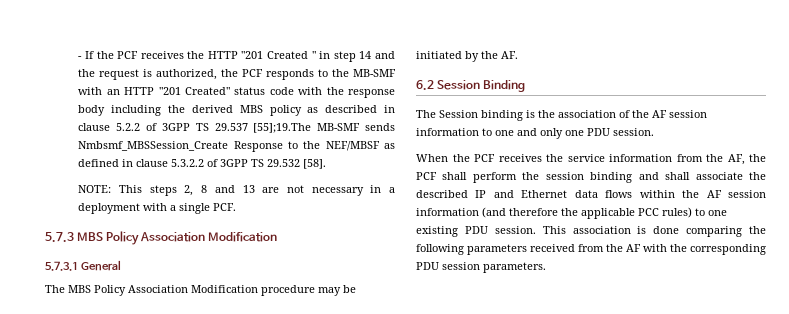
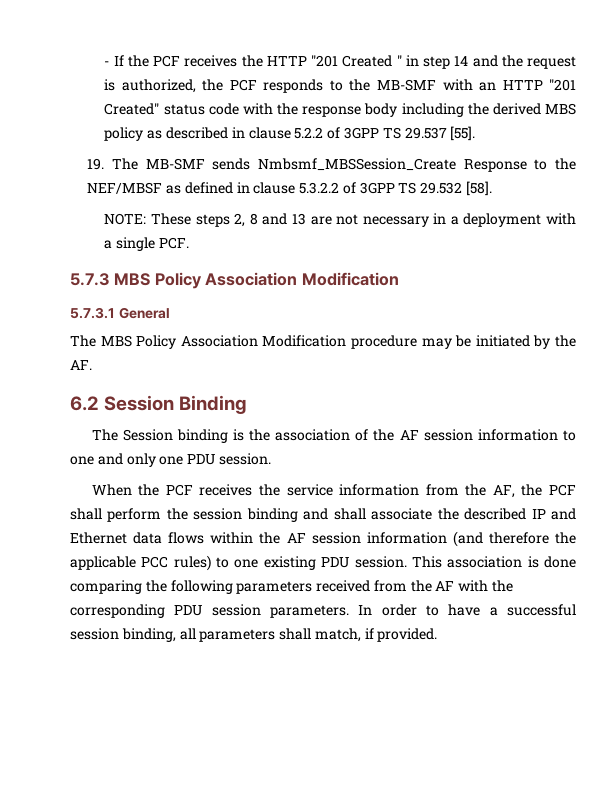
[253,123,312,133] [55];19.The -> [450,126,476,141] [87,158,138,170] [55]. // 19. The
[119,185,143,193] This -> [151,213,192,225] These
(546, 267) none -> [358,604,576,616] [70,628,438,642] In order to have a successful session binding, all parameters shall match, if provided.

